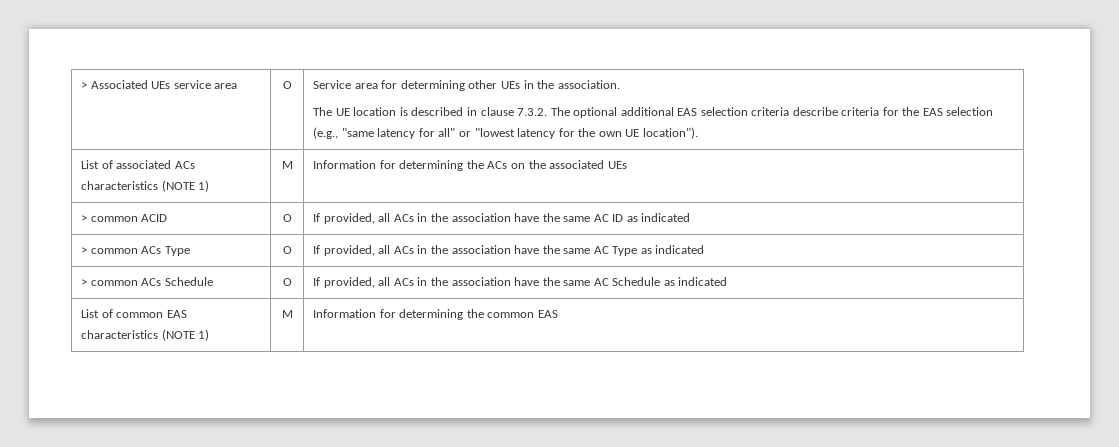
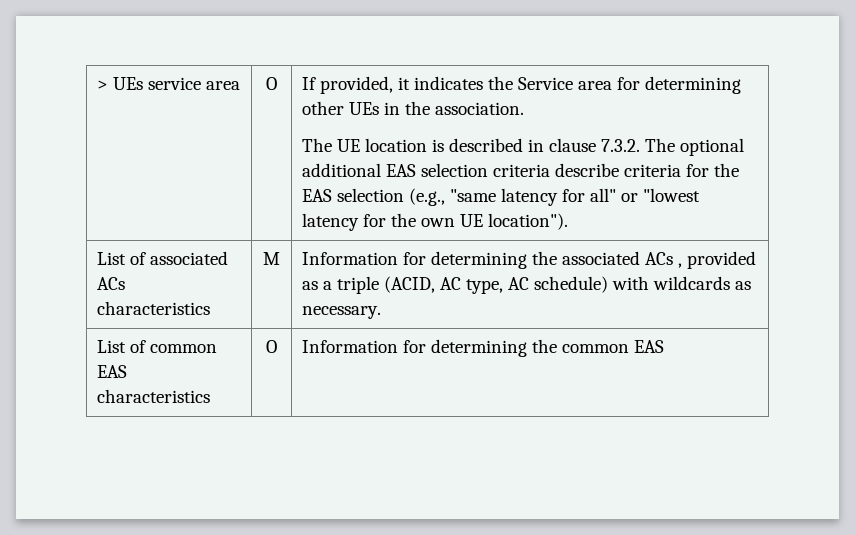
[81,80,148,89] > Associated -> [96,80,108,90] >
(292, 85) none -> [301,76,513,94] If provided, it indicates the
[161,180,210,192] [281,161,293,169] [313,160,627,171] [81,214,168,222] [282,214,292,222] [313,213,691,224] [81,246,190,256] [282,246,292,254] [313,245,705,256] [81,277,213,286] [282,278,292,286] [313,277,728,288] (NOTE 1) | M | Information for determining the ACs on the associated UEs // > common ACID | O | If provided, all ACs in the association have the same AC ID as indicated // > common ACs Type | O | If provided, all ACs in the association have the same AC Type as indicated // > common ACs Schedule | O | If provided, all ACs in the association have the same AC Schedule as indicated -> [263,252,280,265] [301,251,756,269] [301,276,751,294] [301,306,381,319] | M | Information for determining the associated ACs , provided as a triple (ACID, AC type, AC schedule) with wildcards as necessary.
[161,329,210,341] [281,310,293,318] (NOTE 1) | M -> [266,340,277,353] | O

